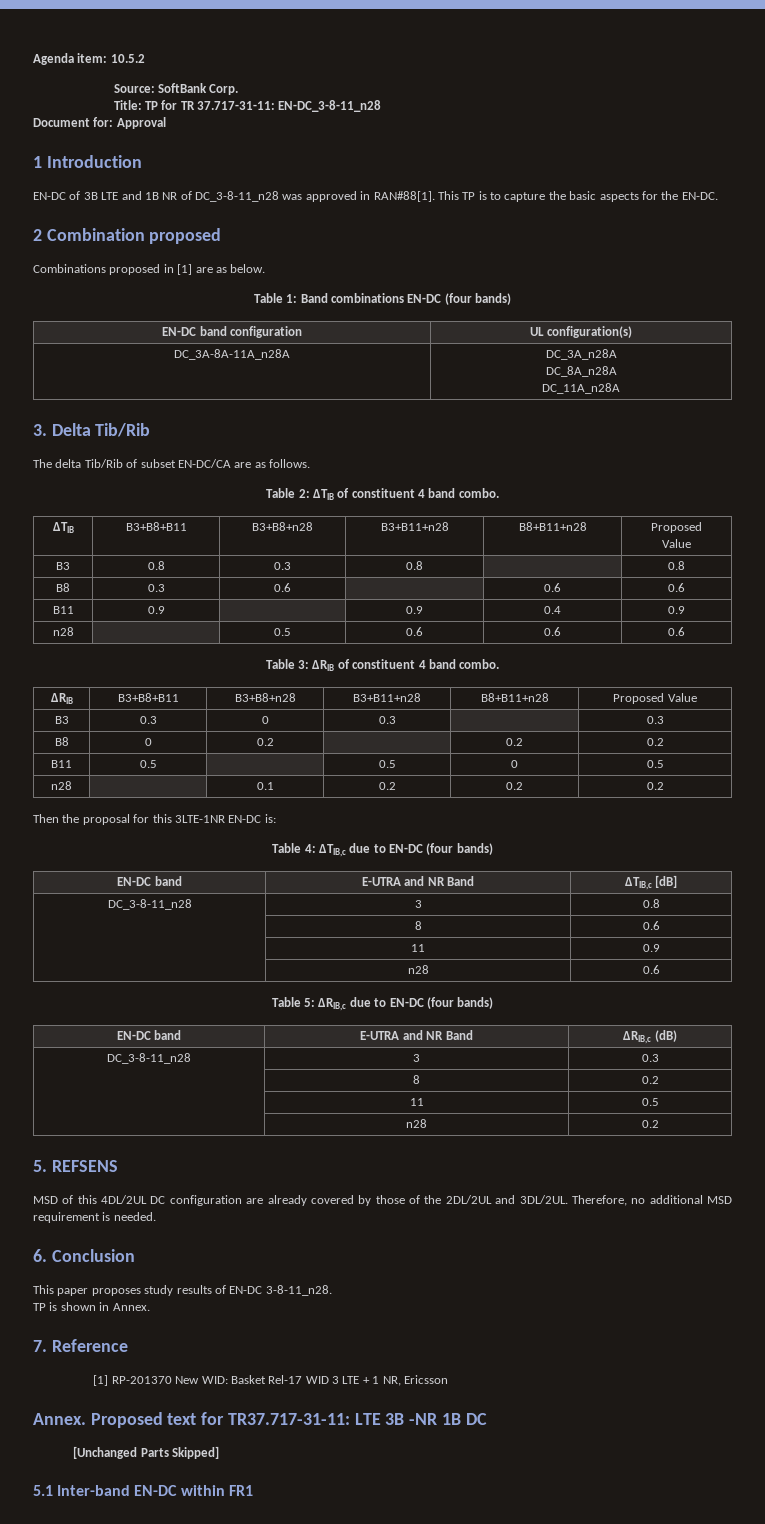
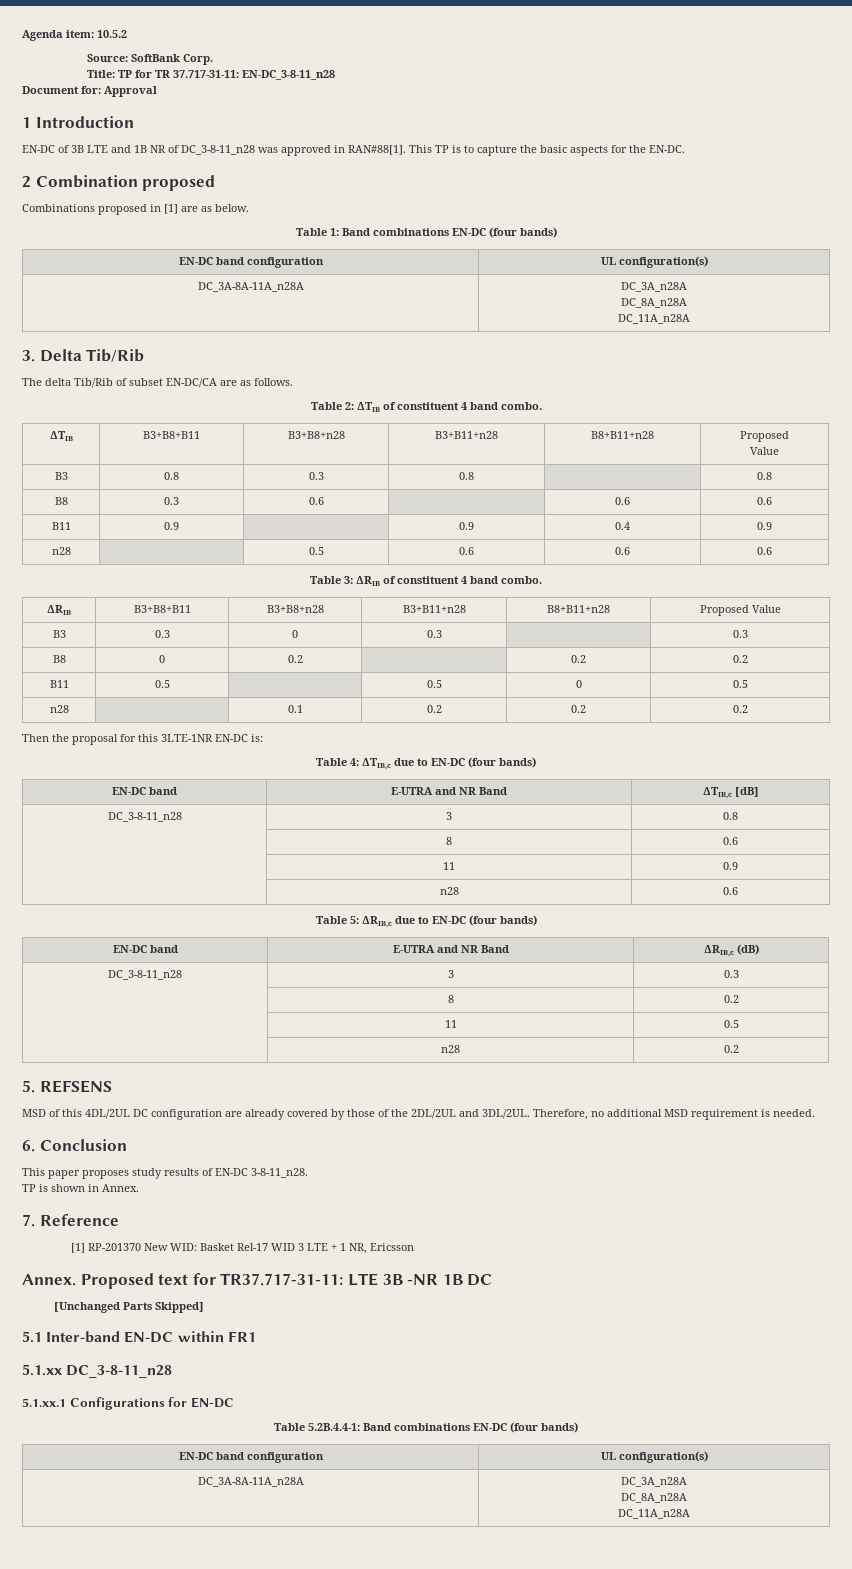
(253, 1490) none -> [22,1364,173,1378] [22,1397,234,1410] [274,1422,578,1433] [178,1452,324,1463] [600,1451,708,1463] [197,1477,304,1487] [621,1477,687,1487] [621,1493,687,1503] [618,1509,690,1519] // 5.1.xx DC_3-8-11_n28 // 5.1.xx.1 Configurations for EN-DC // Table 5.2B.4.4-1: Band combinations EN-DC (four bands) // EN-DC band configuration | UL configuration(s) // DC_3A-8A-11A_n28A | DC_3A_n28A // DC_8A_n28A // DC_11A_n28A

